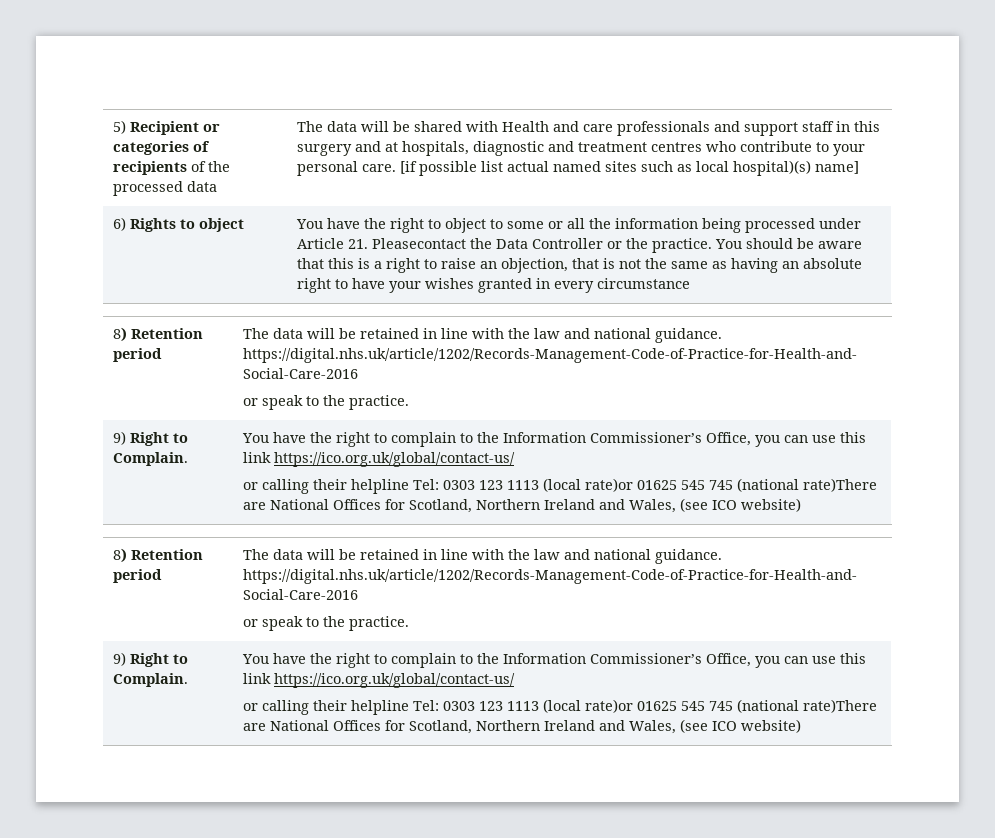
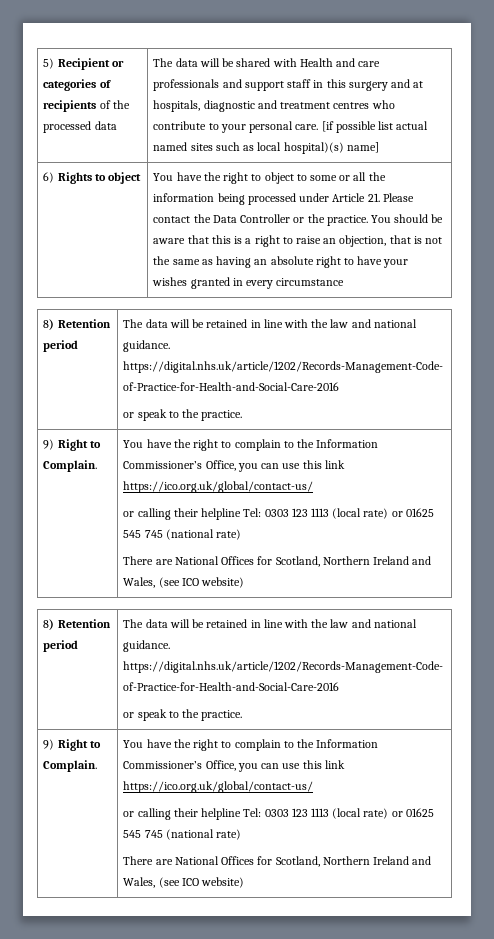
[371,238,466,249] Pleasecontact -> [382,193,414,202] [153,216,191,223] Please contact
[584,478,877,492] rate)or 01625 545 745 (national rate)There -> [363,508,434,519] [123,529,242,540] [123,556,154,565] rate) or 01625 545 745 (national rate) // There
[584,699,877,713] rate)or 01625 545 745 (national rate)There -> [363,808,434,819] [123,829,242,840] [123,856,154,865] rate) or 01625 545 745 (national rate) // There

